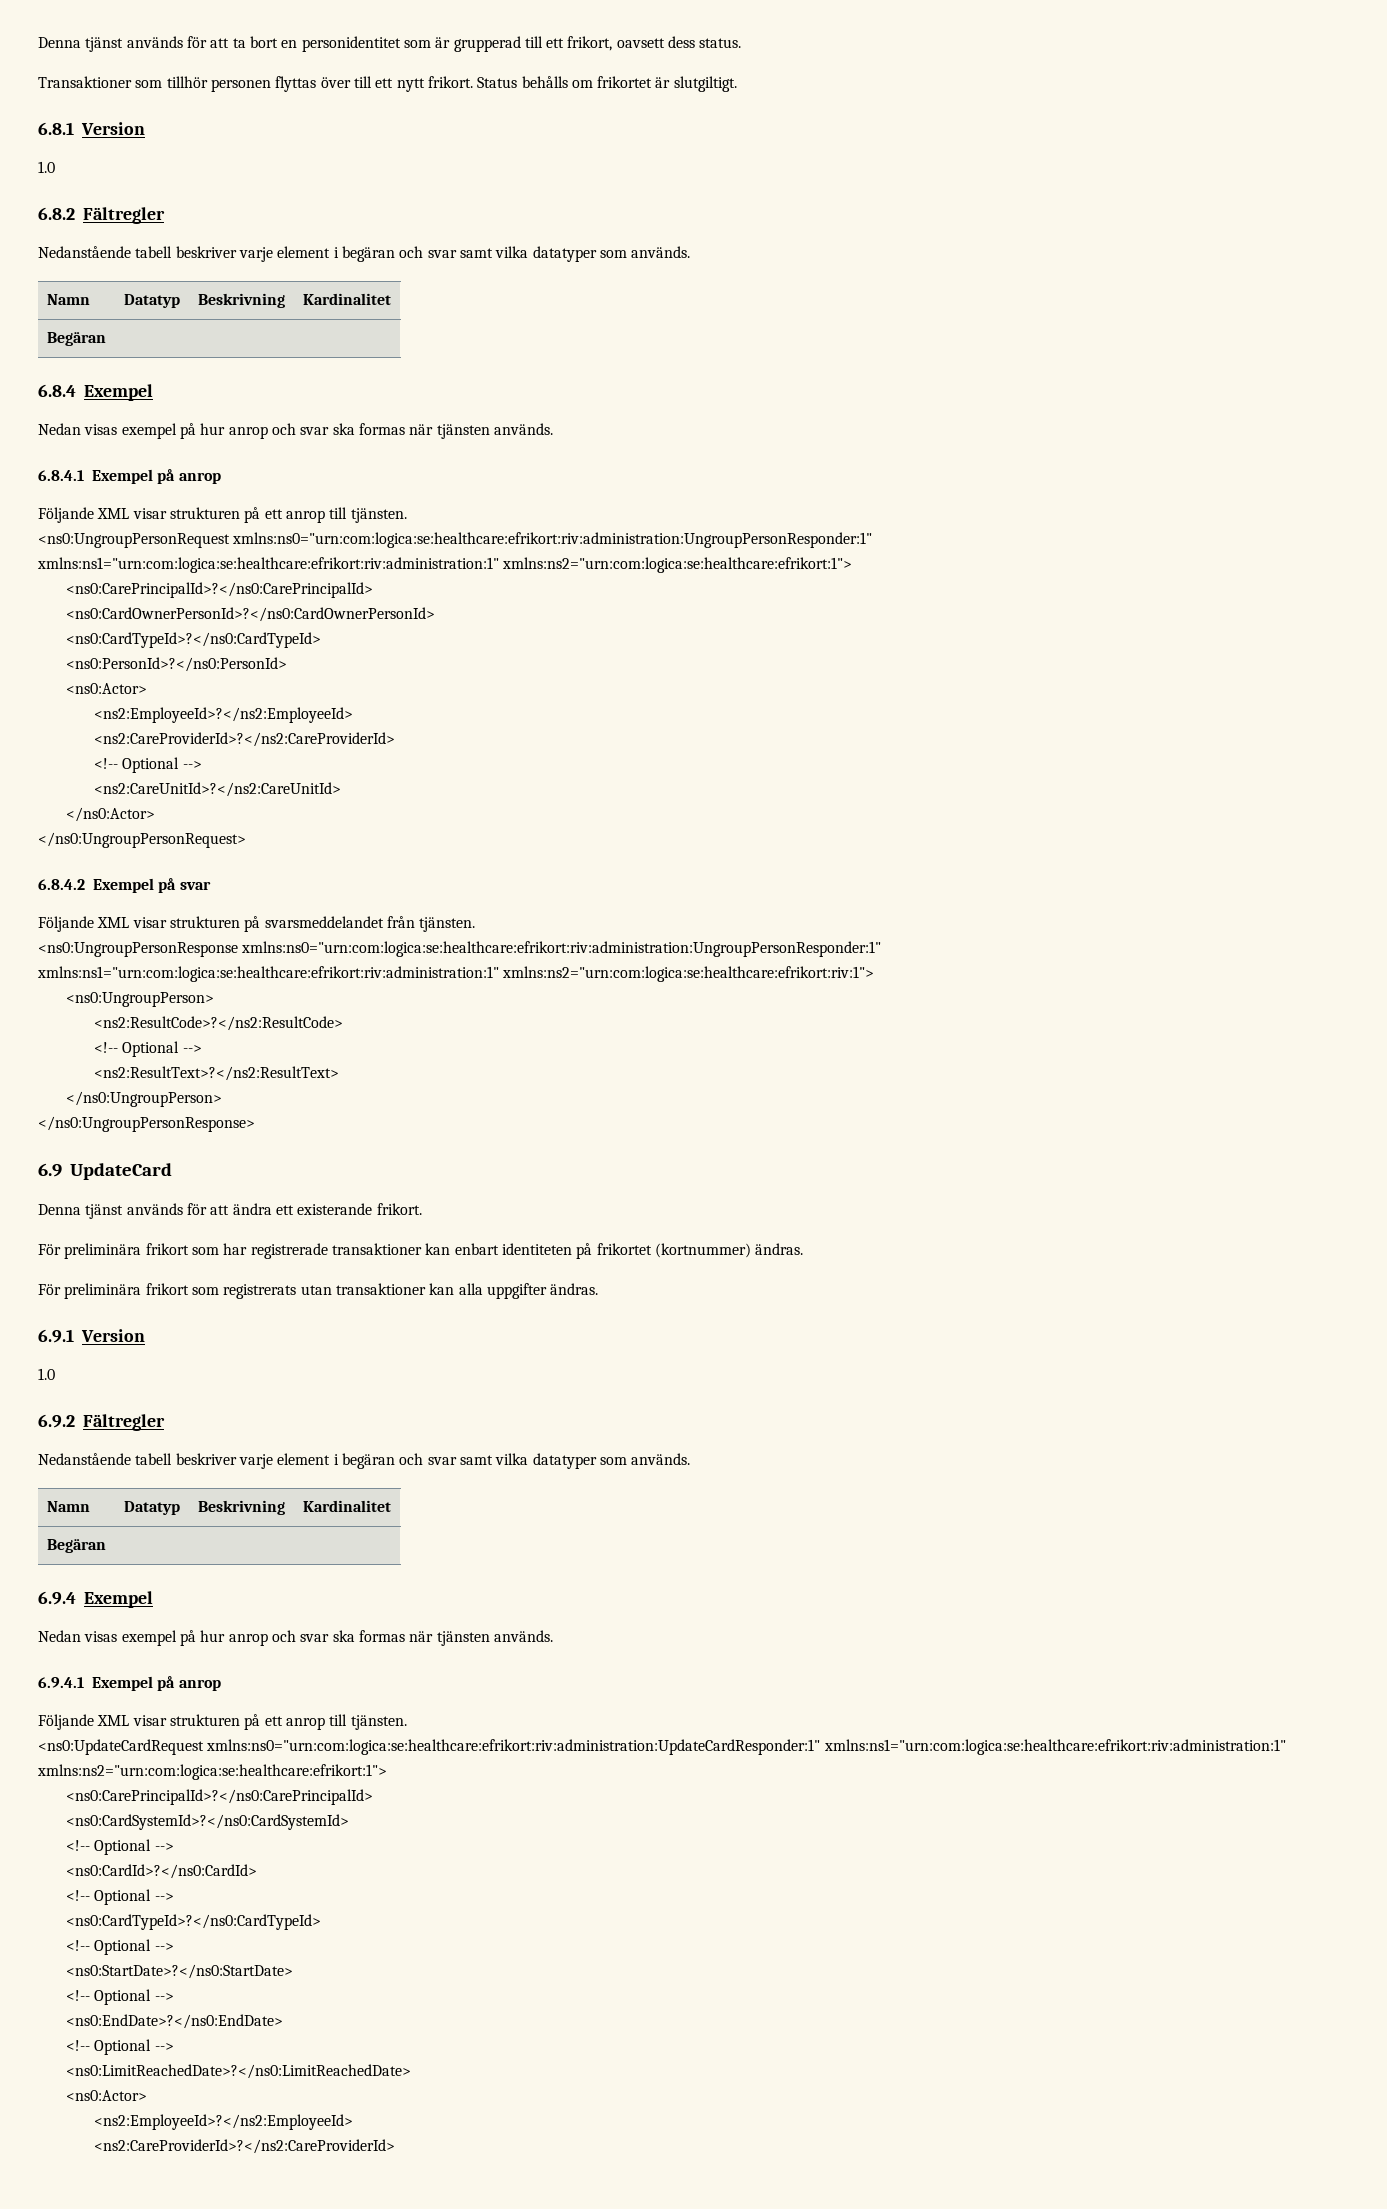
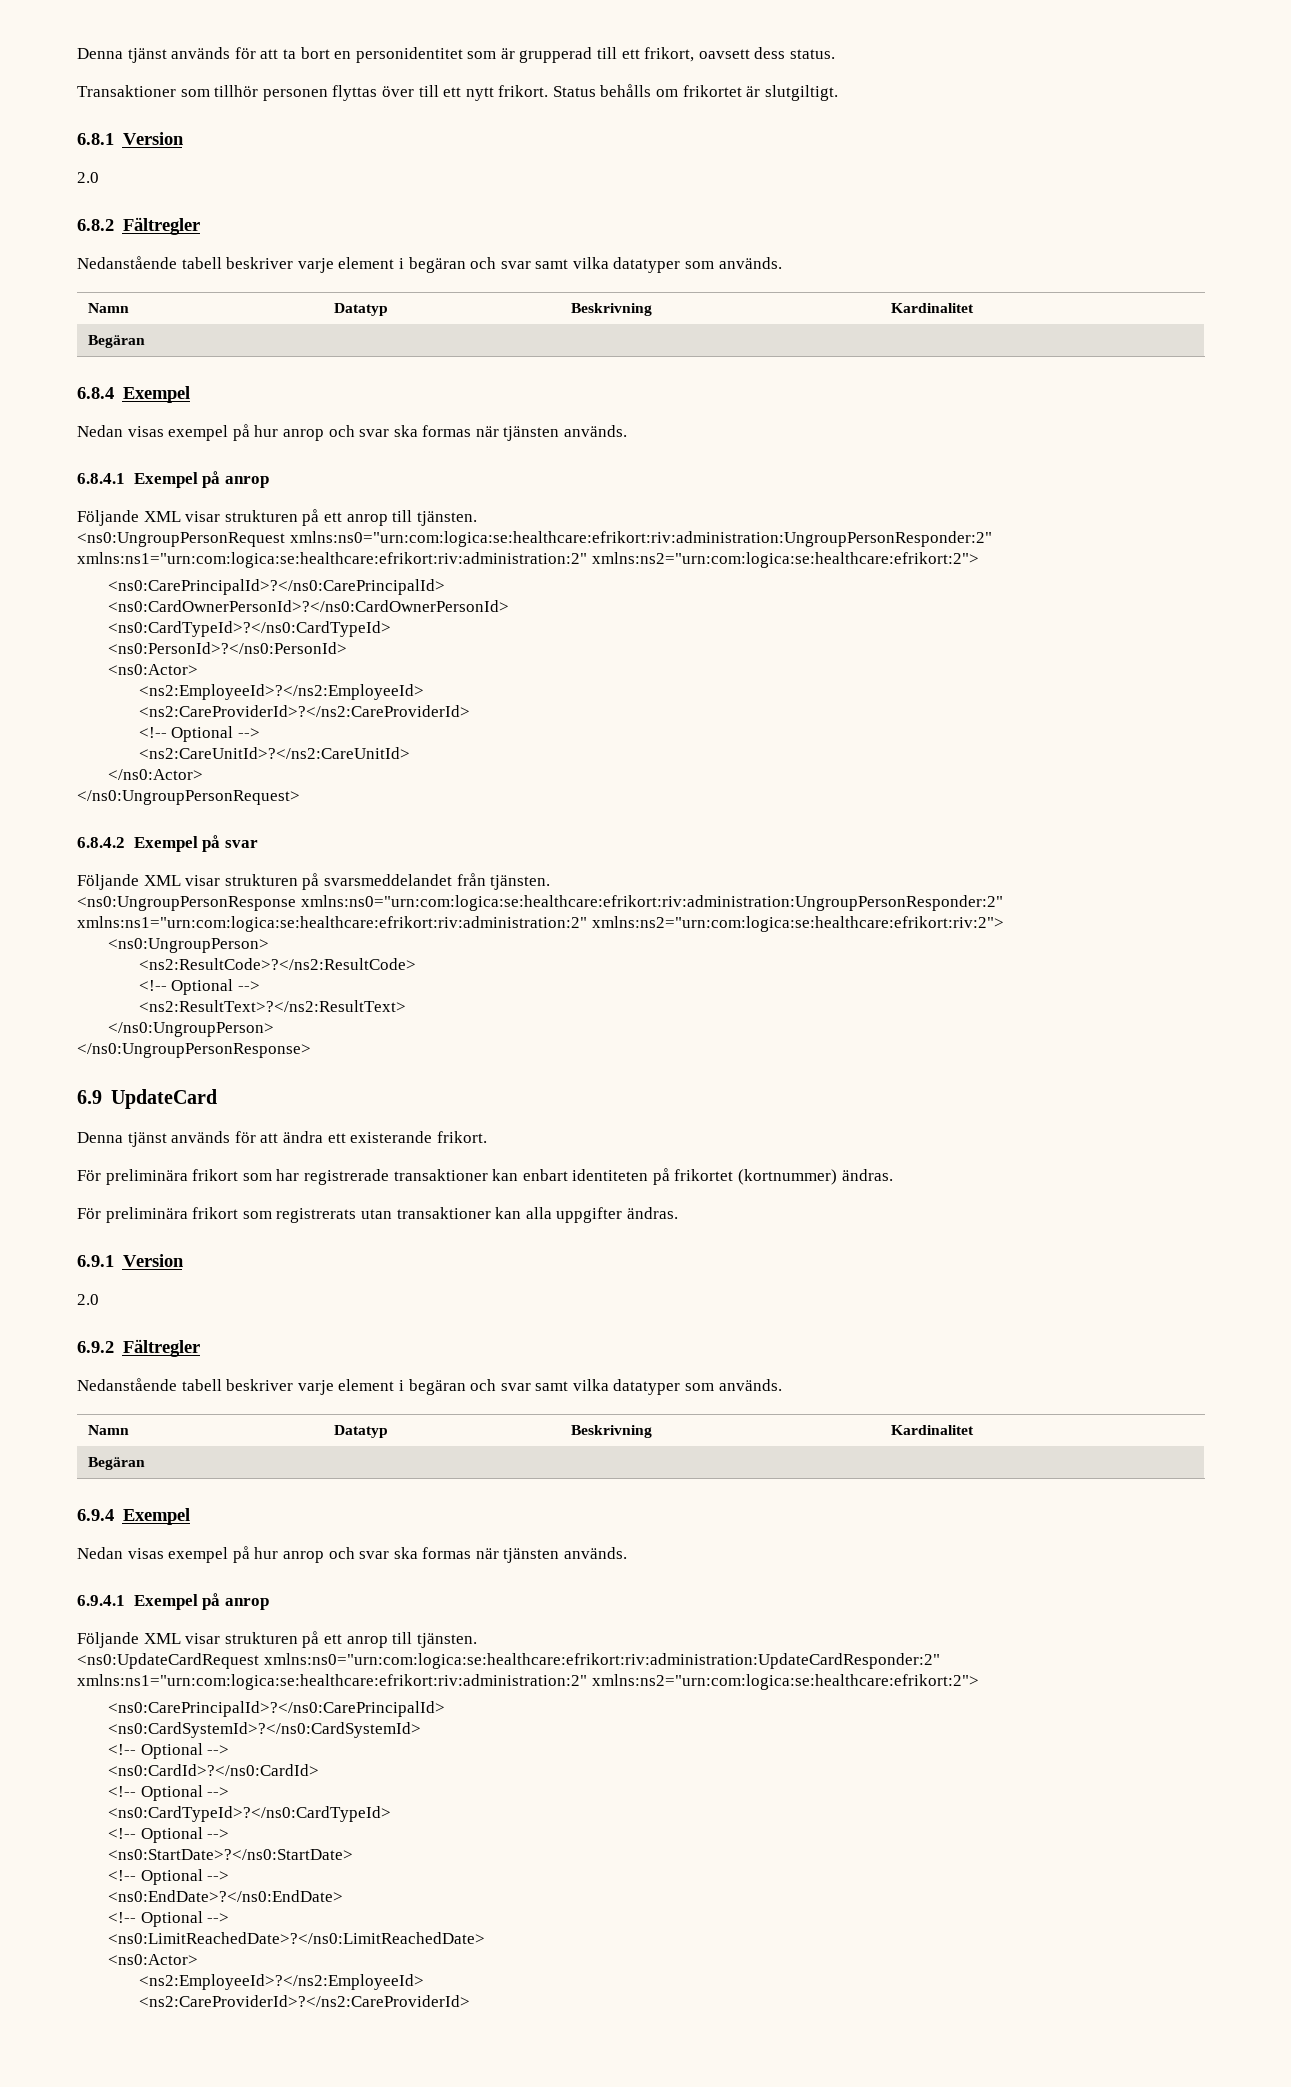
[38,161,55,173] 1.0 -> [77,172,99,183] 2.0
[232,532,873,548] [37,557,853,573] xmlns:ns0="urn:com:logica:se:healthcare:efrikort:riv:administration:UngroupPersonResponder:1" xmlns:ns1="urn:com:logica:se:healthcare:efrikort:riv:administration:1" xmlns:ns2="urn:com:logica:se:healthcare:efrikort:1"> -> [289,531,992,547] [77,552,979,568] xmlns:ns0="urn:com:logica:se:healthcare:efrikort:riv:administration:UngroupPersonResponder:2" xmlns:ns1="urn:com:logica:se:healthcare:efrikort:riv:administration:2" xmlns:ns2="urn:com:logica:se:healthcare:efrikort:2">
[241,941,882,957] [37,966,875,982] xmlns:ns0="urn:com:logica:se:healthcare:efrikort:riv:administration:UngroupPersonResponder:1" xmlns:ns1="urn:com:logica:se:healthcare:efrikort:riv:administration:1" xmlns:ns2="urn:com:logica:se:healthcare:efrikort:riv:1"> -> [300,895,1003,911] [77,916,1004,932] xmlns:ns0="urn:com:logica:se:healthcare:efrikort:riv:administration:UngroupPersonResponder:2" xmlns:ns1="urn:com:logica:se:healthcare:efrikort:riv:administration:2" xmlns:ns2="urn:com:logica:se:healthcare:efrikort:riv:2">
[38,1368,55,1380] 1.0 -> [77,1294,99,1305] 2.0
[206,1739,1286,1755] [37,1764,387,1780] xmlns:ns0="urn:com:logica:se:healthcare:efrikort:riv:administration:UpdateCardResponder:1" xmlns:ns1="urn:com:logica:se:healthcare:efrikort:riv:administration:1" xmlns:ns2="urn:com:logica:se:healthcare:efrikort:1"> -> [263,1653,940,1669] [77,1674,979,1690] xmlns:ns0="urn:com:logica:se:healthcare:efrikort:riv:administration:UpdateCardResponder:2" xmlns:ns1="urn:com:logica:se:healthcare:efrikort:riv:administration:2" xmlns:ns2="urn:com:logica:se:healthcare:efrikort:2">

